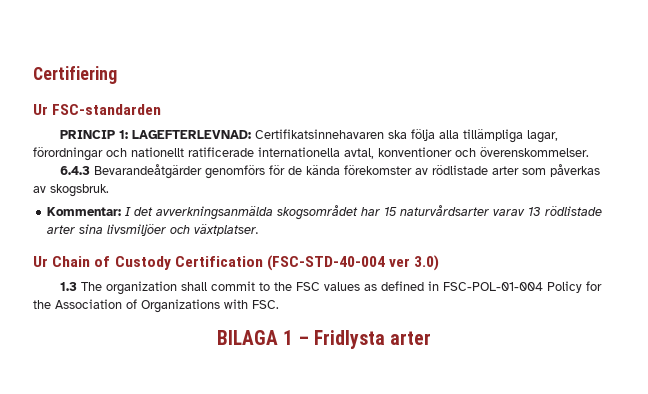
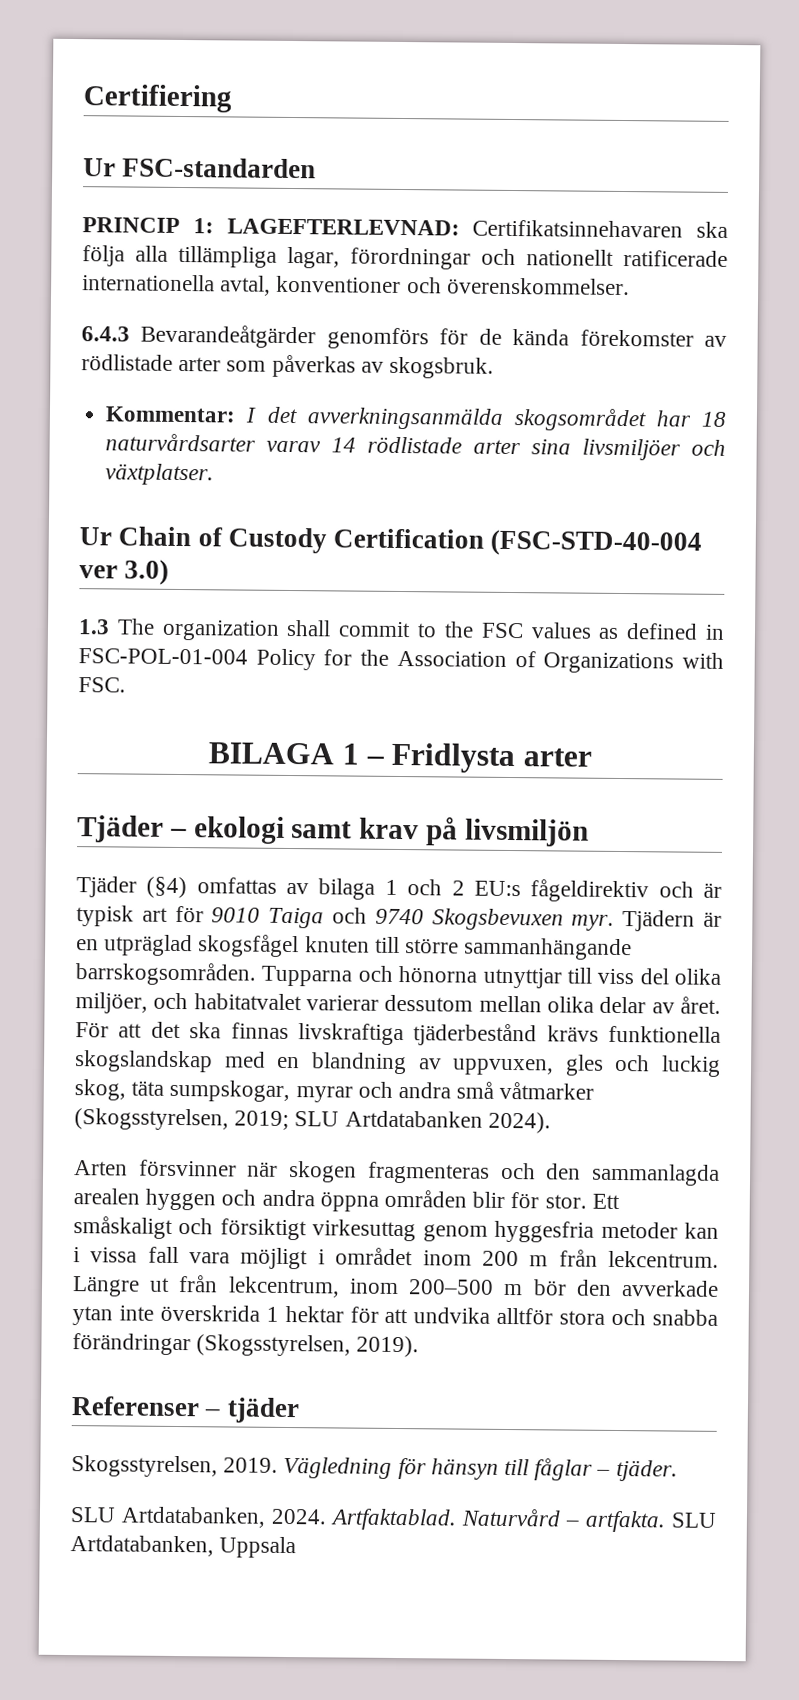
[384,207,398,216] 15 -> [701,411,726,427] 18
[528,207,542,216] 13 -> [331,437,357,453] 14
(432, 338) none -> [77,815,589,847] [76,876,722,903] [76,905,722,932] [76,934,633,961] [75,962,721,989] [75,992,722,1014] [75,1021,721,1047] [74,1050,721,1077] [74,1079,595,1103] [74,1108,551,1134] [74,1159,720,1186] [73,1188,620,1212] [73,1216,719,1243] [73,1246,720,1270] [72,1275,719,1298] [72,1304,718,1326] [72,1333,420,1358] [71,1396,300,1424] [71,1455,678,1482] [70,1506,716,1533] [70,1535,297,1559] // Tjäder – ekologi samt krav på livsmiljön // Tjäder (§4) omfattas av bilaga 1 och 2 EU:s fågeldirektiv och är typisk art för 9010 Taiga och 9740 Skogsbevuxen myr. Tjädern är en utpräglad skogsfågel knuten till större sammanhängande barrskogsområden. Tupparna och hönorna utnyttjar till viss del olika miljöer, och habitatvalet varierar dessutom mellan olika delar av året. För att det ska finnas livskraftiga tjäderbestånd krävs funktionella skogslandskap med en blandning av uppvuxen, gles och luckig skog, täta sumpskogar, myrar och andra små våtmarker (Skogsstyrelsen, 2019; SLU Artdatabanken 2024). // Arten försvinner när skogen fragmenteras och den sammanlagda arealen hyggen och andra öppna områden blir för stor. Ett småskaligt och försiktigt virkesuttag genom hyggesfria metoder kan i vissa fall vara möjligt i området inom 200 m från lekcentrum. Längre ut från lekcentrum, inom 200–500 m bör den avverkade ytan inte överskrida 1 hektar för att undvika alltför stora och snabba förändringar (Skogsstyrelsen, 2019). // Referenser – tjäder // Skogsstyrelsen, 2019. Vägledning för hänsyn till fåglar – tjäder. // SLU Artdatabanken, 2024. Artfaktablad. Naturvård – artfakta. SLU Artdatabanken, Uppsala

